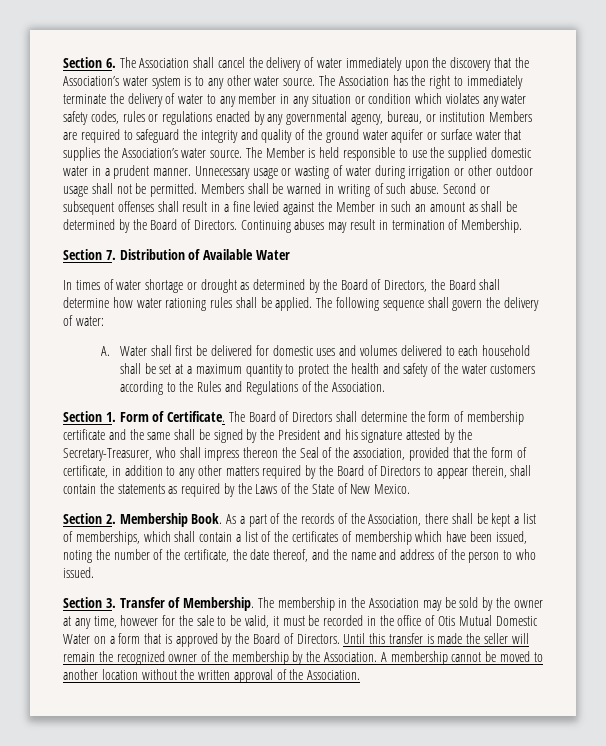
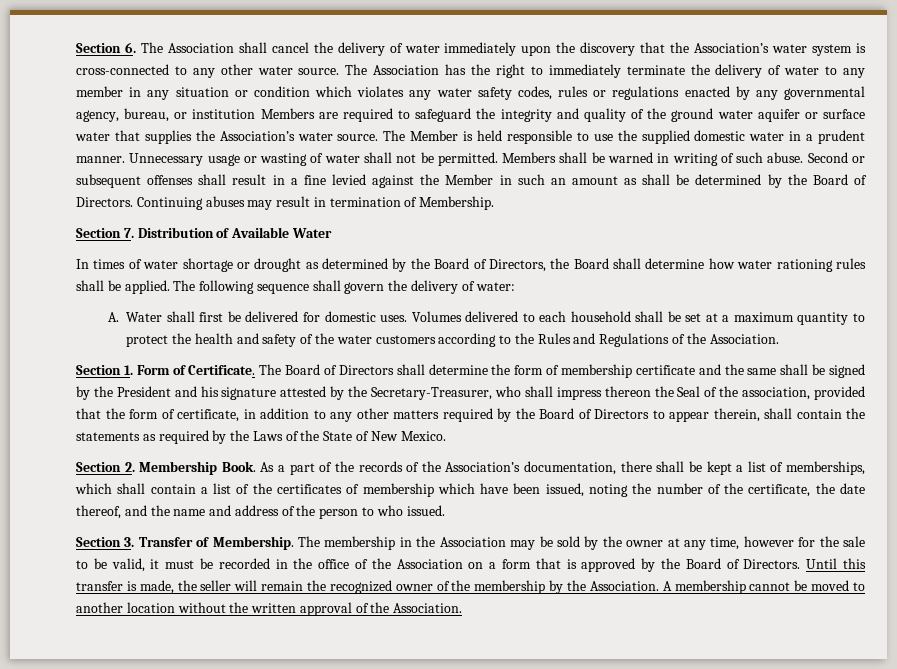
(192, 81) none -> [76,64,169,75] cross-connected
[374,165,533,179] [63,186,88,197] during irrigation or other outdoor usage -> (360, 158) none
[316,345,397,356] uses and volumes -> [380,311,462,322] uses. Volumes
[368,514,422,526] Association, -> [445,461,617,475] Association’s documentation,
[438,615,538,626] [63,634,90,644] Otis Mutual Domestic Water -> [371,558,463,569] the Association
[437,633,463,644] made -> [139,580,174,594] made,

